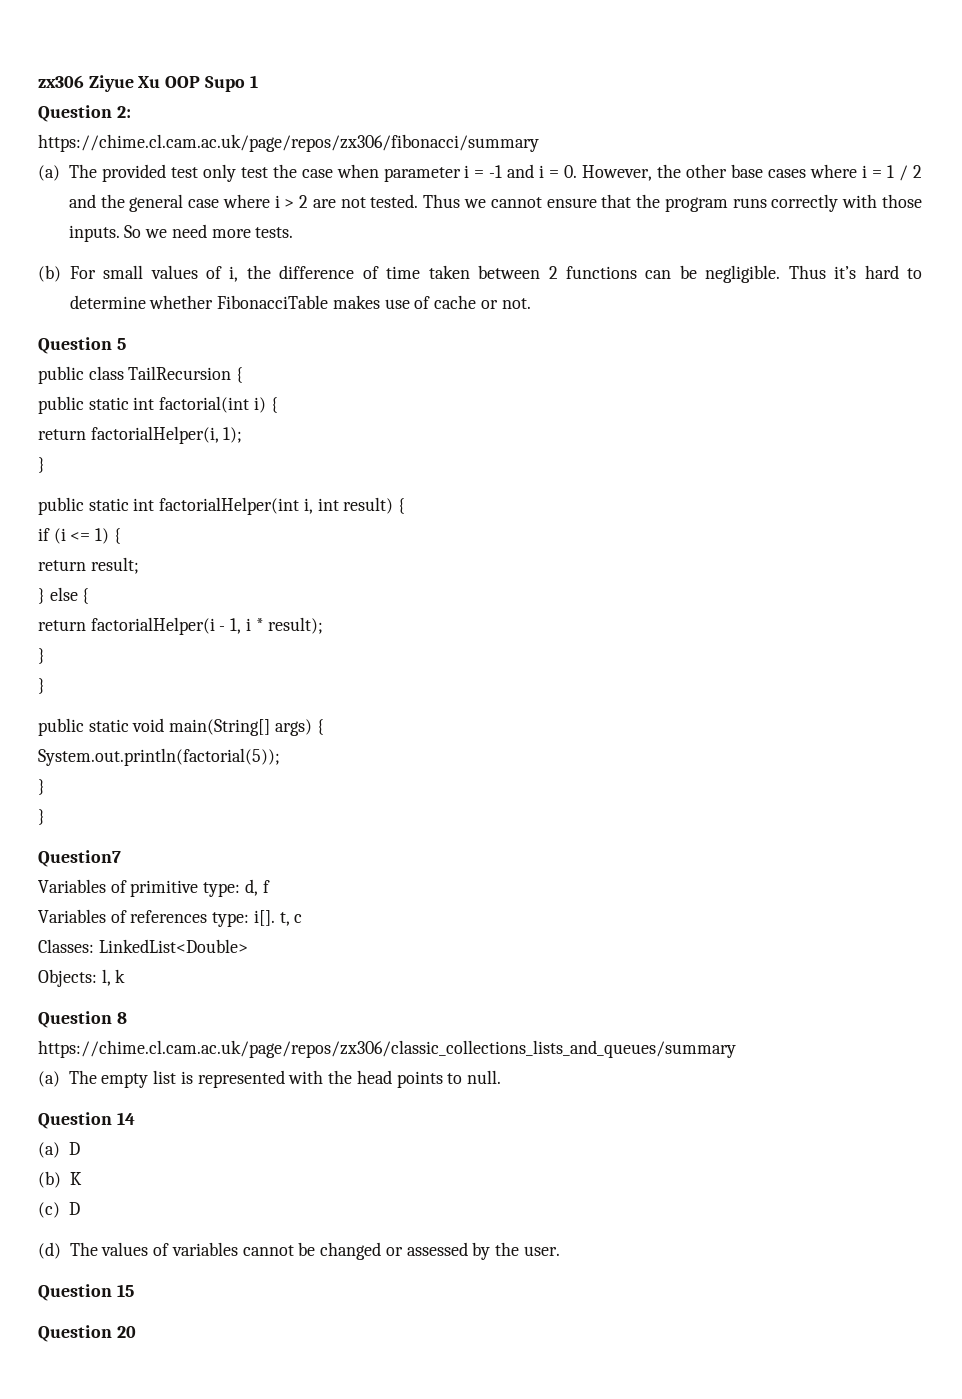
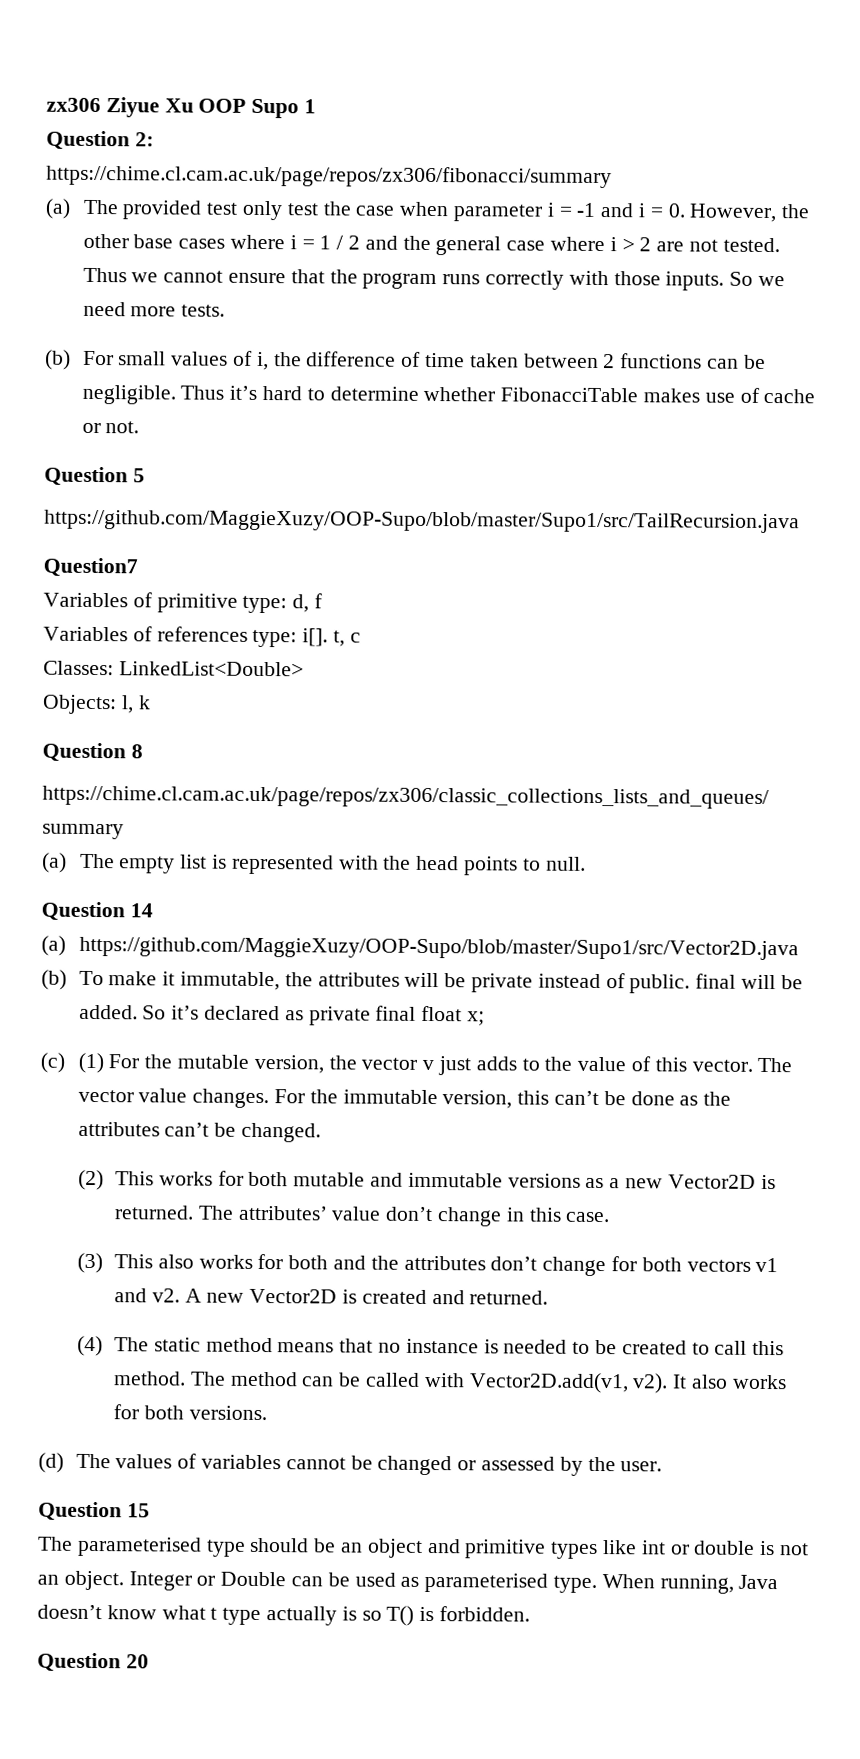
[38,366,244,384] [38,396,278,414] [38,426,243,444] [38,457,45,473] [38,497,406,515] [38,528,121,544] [38,557,139,574] [38,587,90,604] [38,617,324,635] [38,648,45,664] [38,678,45,694] [38,718,324,736] [38,748,280,766] [38,779,45,795] [38,809,45,825] public class TailRecursion { // public static int factorial(int i) { // return factorialHelper(i, 1); // } // public static int factorialHelper(int i, int result) { // if (i <= 1) { // return result; // } else { // return factorialHelper(i - 1, i * result); // } // } // public static void main(String[] args) { // System.out.println(factorial(5)); // } // } -> [44,509,800,534] https://github.com/MaggieXuzy/OOP-Supo/blob/master/Supo1/src/TailRecursion.java
[68,1142,80,1155] [38,1171,82,1188] [38,1202,80,1218] D // (b) K // (c) D -> [78,936,799,961] [41,969,803,994] [78,1004,485,1026] [40,1052,793,1076] [77,1088,732,1109] [77,1121,321,1143] [77,1169,776,1191] [114,1205,611,1227] [76,1252,779,1277] [114,1288,549,1305] [76,1335,785,1357] [113,1371,787,1394] [113,1404,267,1421] https://github.com/MaggieXuzy/OOP-Supo/blob/master/Supo1/src/Vector2D.java // (b) To make it immutable, the attributes will be private instead of public. final will be added. So it’s declared as private final float x; // (c) (1) For the mutable version, the vector v just adds to the value of this vector. The vector value changes. For the immutable version, this can’t be done as the attributes can’t be changed. // (2) This works for both mutable and immutable versions as a new Vector2D is returned. The attributes’ value don’t change in this case. // (3) This also works for both and the attributes don’t change for both vectors v1 and v2. A new Vector2D is created and returned. // (4) The static method means that no instance is needed to be created to call this method. The method can be called with Vector2D.add(v1, v2). It also works for both versions.
(134, 1290) none -> [38,1536,810,1560] [37,1570,779,1594] [37,1604,531,1626] // The parameterised type should be an object and primitive types like int or double is not an object. Integer or Double can be used as parameterised type. When running, Java doesn’t know what t type actually is so T() is forbidden.

